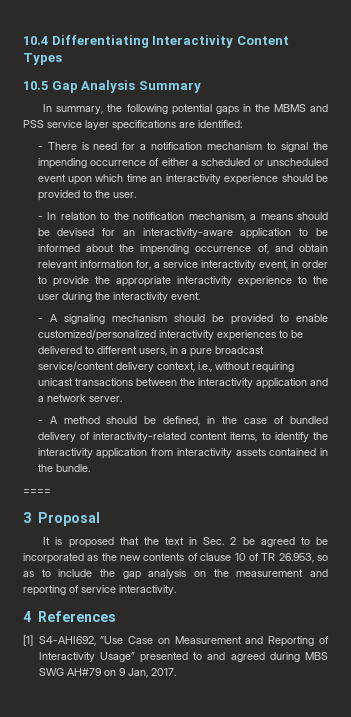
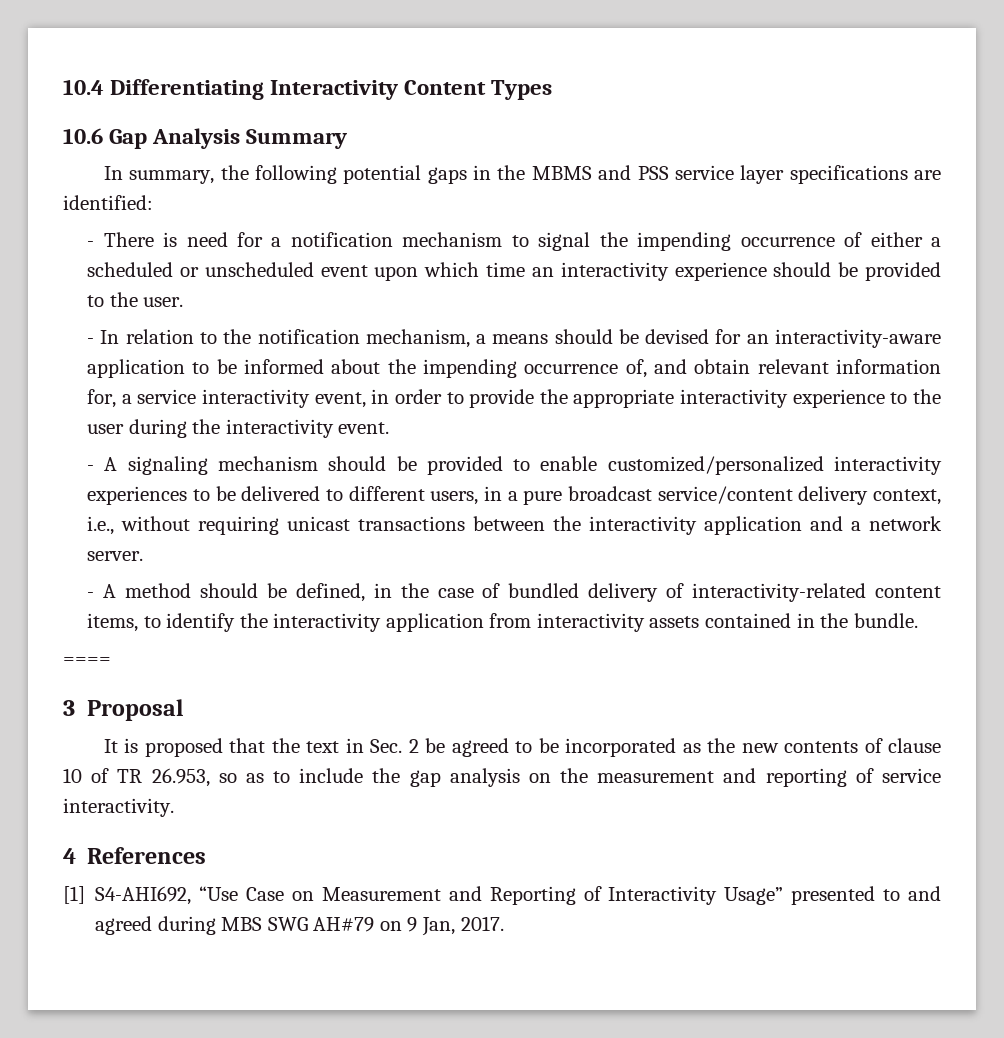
[23,81,48,90] 10.5 -> [63,128,103,144] 10.6

